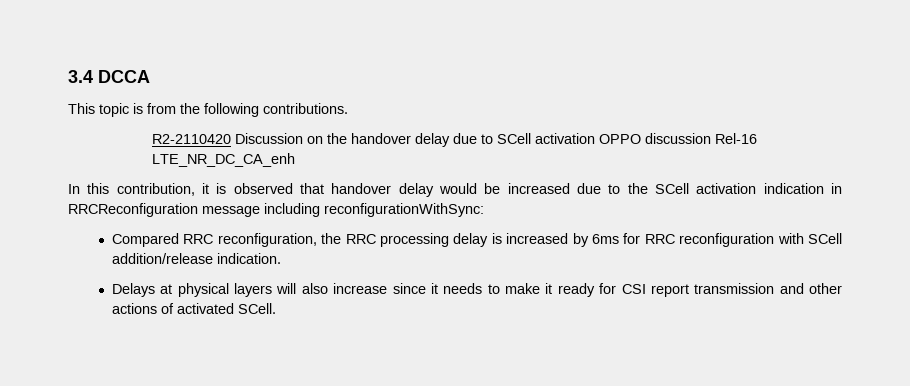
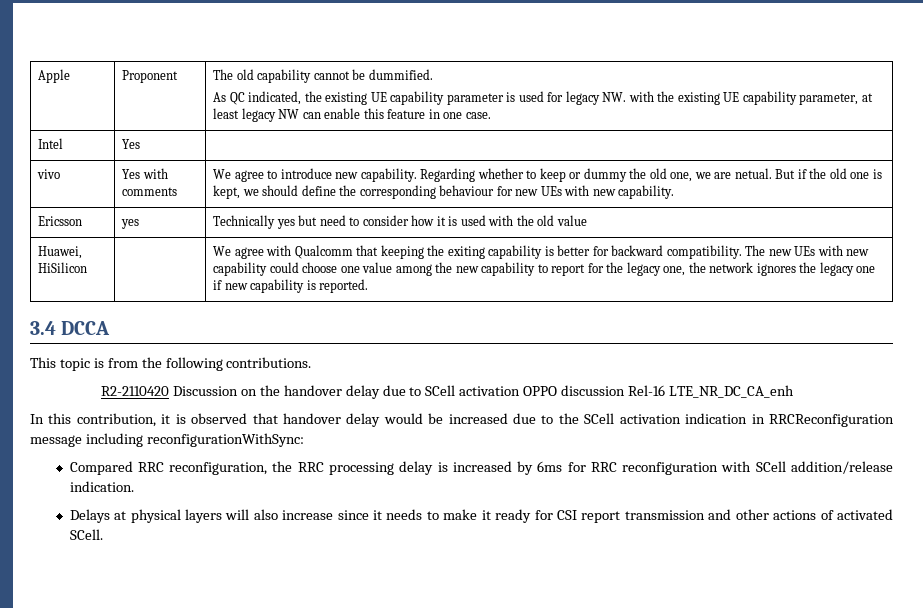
(68, 76) none -> [38,69,71,83] [122,70,179,83] [213,69,433,83] [213,91,873,105] [213,108,491,122] [38,138,64,149] [122,139,141,149] [37,169,61,179] [122,168,168,179] [122,187,178,196] [213,168,882,182] [213,185,675,199] [38,216,83,226] [121,219,140,229] [213,215,587,229] [38,246,83,259] [38,262,88,273] [213,245,870,259] [213,262,876,276] [213,279,369,293] Apple | Proponent | The old capability cannot be dummified. // As QC indicated, the existing UE capability parameter is used for legacy NW. with the existing UE capability parameter, at least legacy NW can enable this feature in one case. // Intel | Yes | // vivo | Yes with comments | We agree to introduce new capability. Regarding whether to keep or dummy the old one, we are netual. But if the old one is kept, we should define the corresponding behaviour for new UEs with new capability. // Ericsson | yes | Technically yes but need to consider how it is used with the old value // Huawei, HiSilicon | | We agree with Qualcomm that keeping the exiting capability is better for backward compatibility. The new UEs with new capability could choose one value among the new capability to report for the legacy one, the network ignores the legacy one if new capability is reported. //

